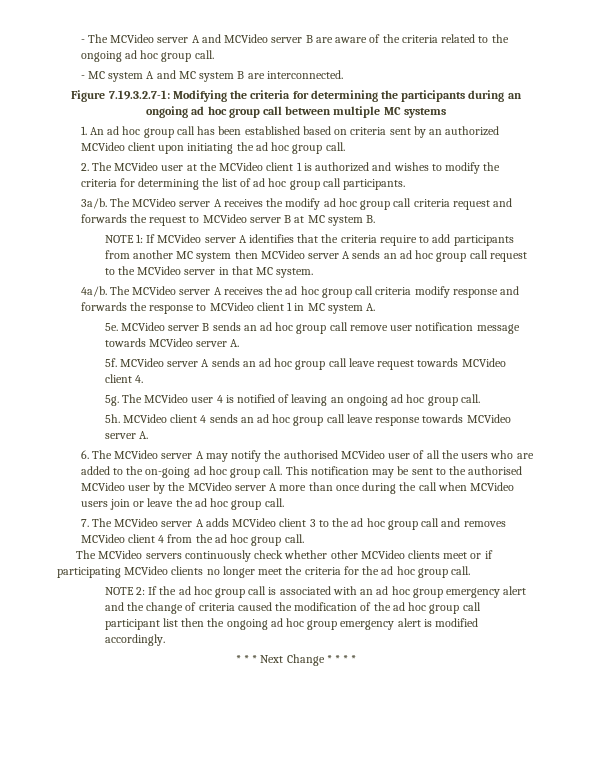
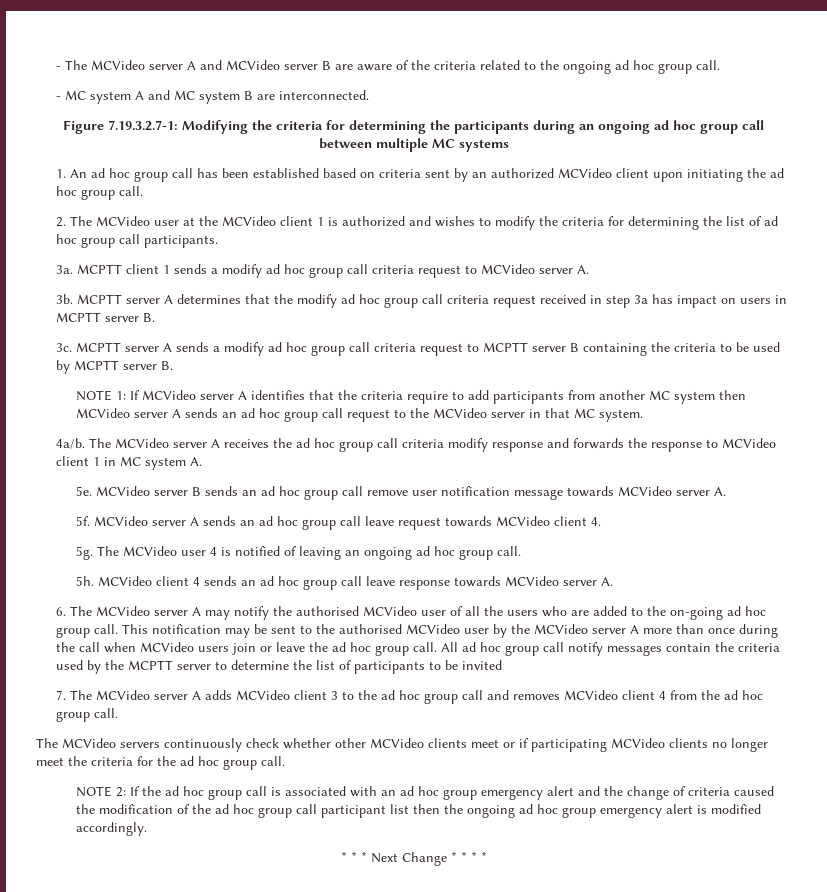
[80,198,263,209] 3a/b. The MCVideo server A receives -> [56,264,590,278] [56,294,271,304] 3a. MCPTT client 1 sends a modify ad hoc group call criteria request to MCVideo server A. // 3b. MCPTT server A determines that
[493,198,513,207] [80,214,363,226] and forwards the request to MCVideo server B at MC system -> [540,294,788,308] [56,312,156,322] [56,342,781,356] [56,360,158,374] received in step 3a has impact on users in MCPTT server B. // 3c. MCPTT server A sends a modify ad hoc group call criteria request to MCPTT server B containing the criteria to be used by MCPTT server
(284, 502) none -> [441,642,781,656] [56,660,503,674] All ad hoc group call notify messages contain the criteria used by the MCPTT server to determine the list of participants to be invited

